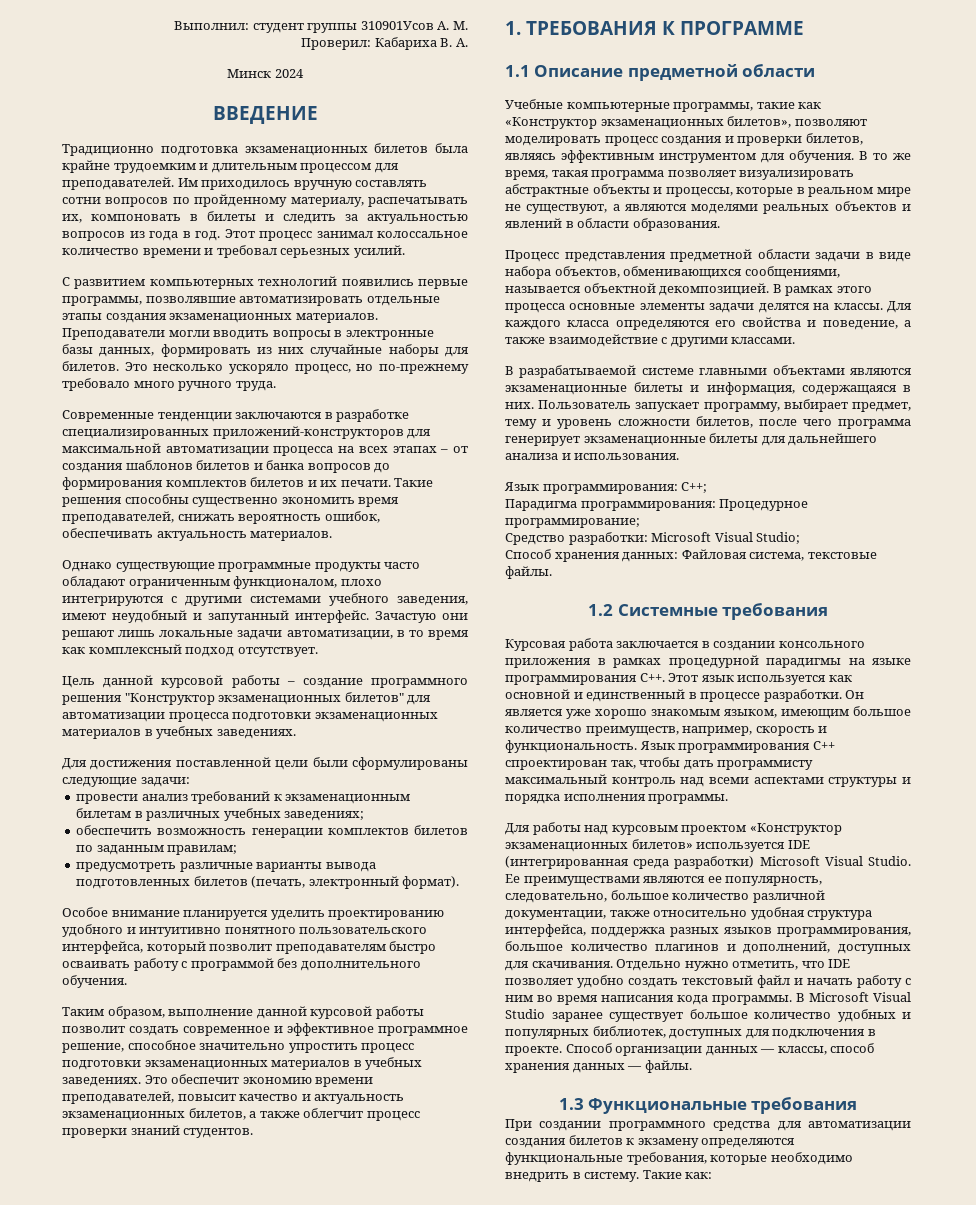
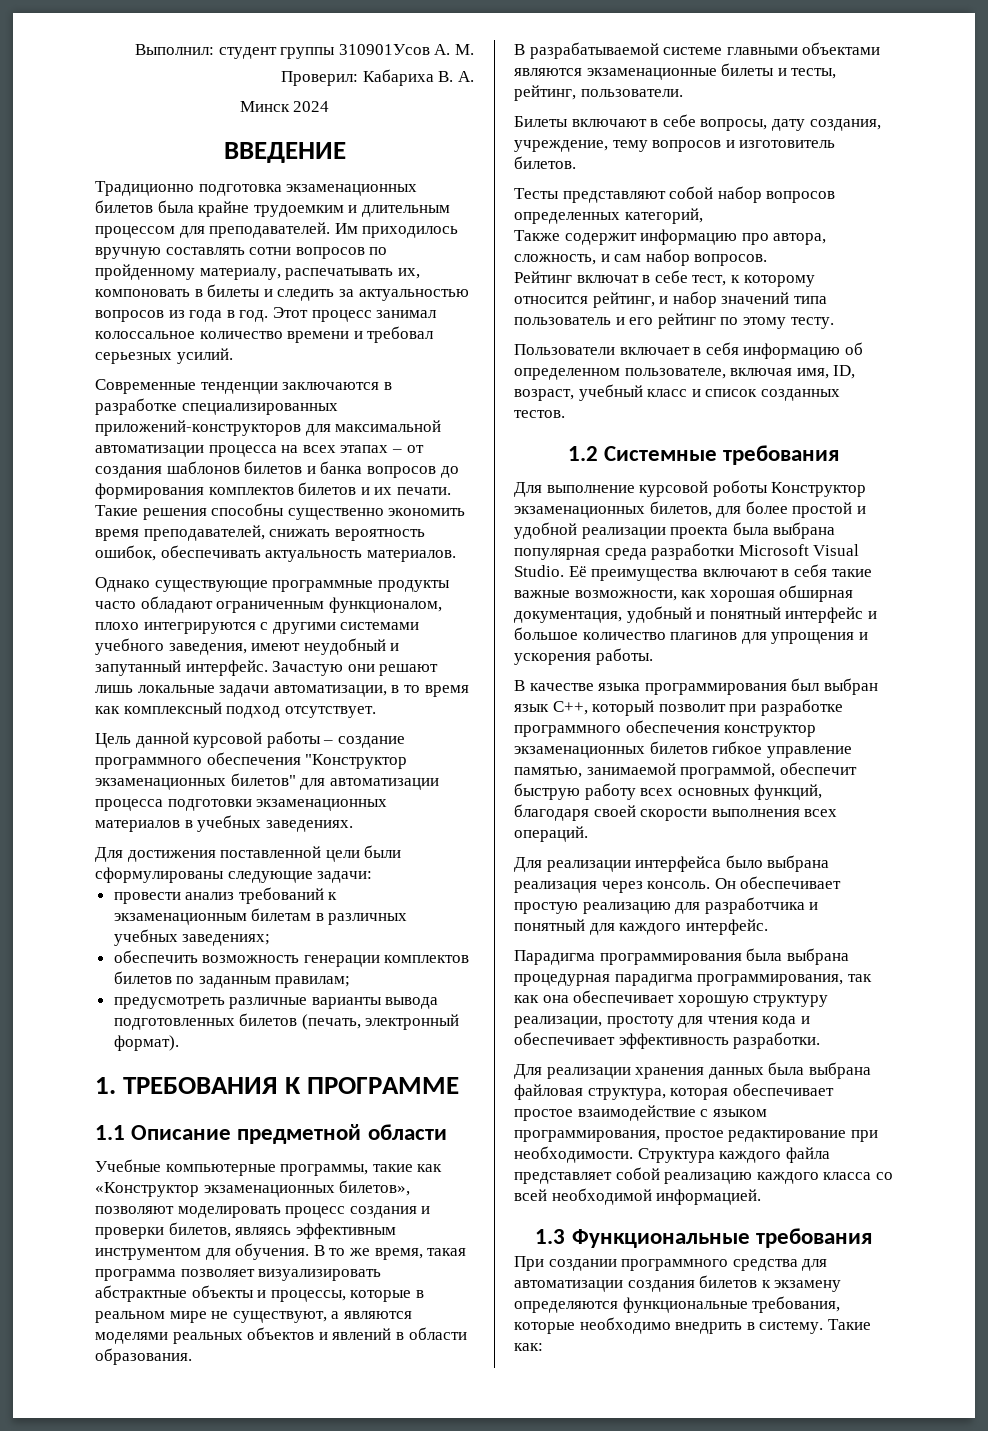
[62,276,468,289] [62,296,440,306] [62,313,378,323] [62,328,434,340] [62,344,469,357] [62,361,469,374] [62,378,276,391] // С развитием компьютерных технологий появились первые программы, позволявшие автоматизировать отдельные этапы создания экзаменационных материалов. Преподаватели могли вводить вопросы в электронные базы данных, формировать из них случайные наборы для билетов. Это несколько ускоряло процесс, но по-прежнему требовало много ручного труда. -> (233, 356) none
[62,695,122,705] решения -> [206,752,301,765] обеспечения
[62,907,445,920] [62,924,428,937] [62,941,437,954] [62,958,421,971] [62,975,127,988] [62,1006,424,1019] [62,1023,468,1036] [62,1040,415,1053] [62,1057,423,1070] [62,1074,374,1087] [62,1091,405,1104] [62,1108,420,1121] [62,1125,254,1138] // Особое внимание планируется уделить проектированию удобного и интуитивно понятного пользовательского интерфейса, который позволит преподавателям быстро осваивать работу с программой без дополнительного обучения. // Таким образом, выполнение данной курсовой работы позволит создать современное и эффективное программное решение, способное значительно упростить процесс подготовки экзаменационных материалов в учебных заведениях. Это обеспечит экономию времени преподавателей, повысит качество и актуальность экзаменационных билетов, а также облегчит процесс проверки знаний студентов. -> (179, 1043) none
[505,249,911,262] [505,266,840,279] [505,283,872,296] [505,301,912,313] [505,317,911,330] [505,334,796,347] // Процесс представления предметной области задачи в виде набора объектов, обменивающихся сообщениями, называется объектной декомпозицией. В рамках этого процесса основные элементы задачи делятся на классы. Для каждого класса определяются его свойства и поведение, а также взаимодействие с другими классами. -> (192, 1356) none
[706,382,911,395] [505,399,911,412] [505,416,911,429] [505,433,878,446] [505,453,680,460] [504,482,708,494] [505,499,809,511] [505,518,640,528] [505,532,801,545] [505,549,877,562] [505,566,552,579] [588,603,828,620] [505,638,865,651] [505,655,911,668] [505,673,852,685] [505,689,865,702] [505,706,911,719] [505,726,828,736] [505,740,835,753] [505,757,814,770] [505,774,911,787] [505,794,729,804] [505,822,842,835] [505,839,810,852] [505,856,911,869] [505,874,823,886] [505,890,825,903] [505,907,873,920] [505,924,911,937] [505,941,911,954] [505,959,851,971] [505,975,911,988] [505,992,911,1005] [505,1009,911,1022] [505,1026,876,1039] [505,1043,875,1056] [505,1060,692,1073] информация, содержащаяся в них. Пользователь запускает программу, выбирает предмет, тему и уровень сложности билетов, после чего программа генерирует экзаменационные билеты для дальнейшего анализа и использования. // Язык программирования: C++; // Парадигма программирования: Процедурное программирование; // Средство разработки: Microsoft Visual Studio; // Способ хранения данных: Файловая система, текстовые файлы. // 1.2 Системные требования // Курсовая работа заключается в создании консольного приложения в рамках процедурной парадигмы на языке программирования С++. Этот язык используется как основной и единственный в процессе разработки. Он является уже хорошо знакомым языком, имеющим большое количество преимуществ, например, скорость и функциональность. Язык программирования С++ спроектирован так, чтобы дать программисту максимальный контроль над всеми аспектами структуры и порядка исполнения программы. // Для работы над курсовым проектом «Конструктор экзаменационных билетов» используется IDE (интегрированная среда разработки) Microsoft Visual Studio. Ее преимуществами являются ее популярность, следовательно, большое количество различной документации, также относительно удобная структура интерфейса, поддержка разных языков программирования, большое количество плагинов и дополнений, доступных для скачивания. Отдельно нужно отметить, что IDE позволяет удобно создать текстовый файл и начать работу с ним во время написания кода программы. В Microsoft Visual Studio заранее существует большое количество удобных и популярных библиотек, доступных для подключения в проекте. Способ организации данных — классы, способ хранения данных — файлы. -> [791,68,837,79] [514,85,683,101] [514,114,881,131] [514,140,836,152] [514,156,576,169] [514,186,836,203] [514,208,703,224] [514,229,827,245] [514,249,768,266] [514,270,815,287] [514,291,827,308] [514,313,834,329] [514,342,863,359] [514,365,856,380] [514,384,840,401] [514,410,565,418] [567,445,840,465] [514,480,867,497] [514,501,866,518] [514,522,836,539] [514,543,860,560] [514,564,872,581] [514,585,854,602] [514,606,877,623] [514,627,868,644] [514,648,653,665] [514,678,878,695] [514,699,843,716] [514,720,817,737] [514,741,852,758] [514,762,857,779] [514,783,823,800] [514,804,838,821] [514,826,588,842] [514,855,830,872] [514,876,842,893] [514,897,819,914] [514,919,768,935] [514,948,849,965] [514,974,872,986] [514,990,829,1007] [514,1016,810,1028] [514,1032,821,1049] [514,1062,871,1079] [514,1083,834,1100] [514,1105,767,1121] [514,1130,878,1142] [514,1146,830,1163] [514,1167,893,1184] [514,1188,762,1205] тесты, рейтинг, пользователи. // Билеты включают в себе вопросы, дату создания, учреждение, тему вопросов и изготовитель билетов. // Тесты представляют собой набор вопросов определенных категорий, // Также содержит информацию про автора, сложность, и сам набор вопросов. // Рейтинг включат в себе тест, к которому относится рейтинг, и набор значений типа пользователь и его рейтинг по этому тесту. // Пользователи включает в себя информацию об определенном пользователе, включая имя, ID, возраст, учебный класс и список созданных тестов. // 1.2 Системные требования // Для выполнение курсовой роботы Конструктор экзаменационных билетов, для более простой и удобной реализации проекта была выбрана популярная среда разработки Microsoft Visual Studio. Её преимущества включают в себя такие важные возможности, как хорошая обширная документация, удобный и понятный интерфейс и большое количество плагинов для упрощения и ускорения работы. // В качестве языка программирования был выбран язык C++, который позволит при разработке программного обеспечения конструктор экзаменационных билетов гибкое управление памятью, занимаемой программой, обеспечит быструю работу всех основных функций, благодаря своей скорости выполнения всех операций. // Для реализации интерфейса было выбрана реализация через консоль. Он обеспечивает простую реализацию для разработчика и понятный для каждого интерфейс. // Парадигма программирования была выбрана процедурная парадигма программирования, так как она обеспечивает хорошую структуру реализации, простоту для чтения кода и обеспечивает эффективность разработки. // Для реализации хранения данных была выбрана файловая структура, которая обеспечивает простое взаимодействие с языком программирования, простое редактирование при необходимости. Структура каждого файла представляет собой реализацию каждого класса со всей необходимой информацией.

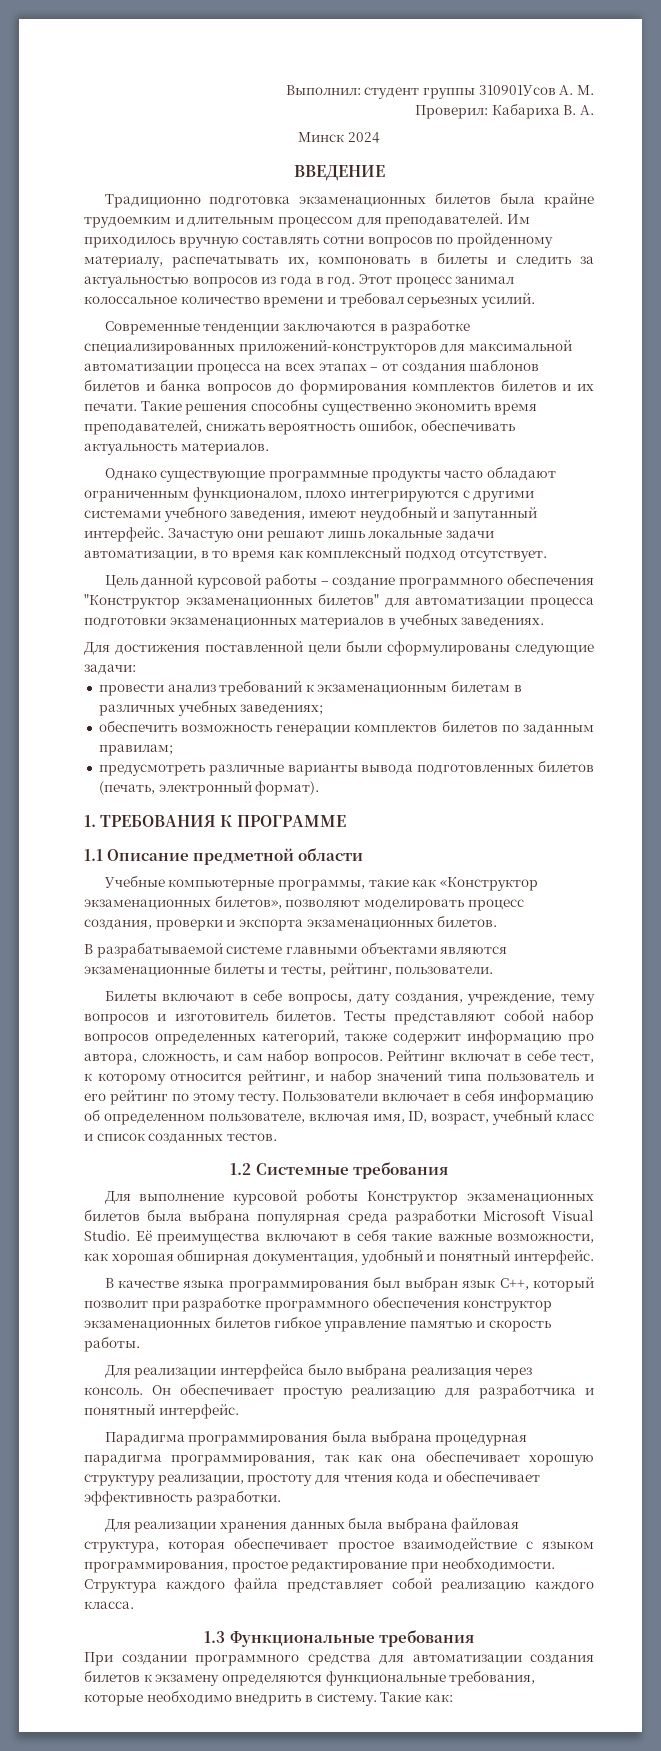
[349,1206,431,1218] [95,1222,396,1239] [95,1243,467,1260] [95,1269,382,1281] [95,1285,424,1302] [95,1311,412,1323] [95,1327,467,1344] [95,1348,192,1365] создания и проверки билетов, являясь эффективным инструментом для обучения. В то же время, такая программа позволяет визуализировать абстрактные объекты и процессы, которые в реальном мире не существуют, а являются моделями реальных объектов и явлений в области образования. -> [84,915,498,931] создания, проверки и экспорта экзаменационных билетов.
(576, 162) // -> (336, 1015) none
[514,230,560,241] // Также -> [345,1033,387,1041] также
(768, 260) // -> (383, 1059) none
(834, 323) // -> (279, 1099) none
[649,501,866,518] [514,522,729,539] билетов, для более простой и удобной реализации проекта -> [84,1209,140,1221] билетов
[785,607,877,623] [514,627,868,644] [514,648,653,665] интерфейс и большое количество плагинов для упрощения и ускорения работы. -> [513,1250,594,1265] интерфейс.
[514,762,857,779] [514,783,823,800] [514,804,838,821] [514,826,588,842] памятью, занимаемой программой, обеспечит быструю работу всех основных функций, благодаря своей скорости выполнения всех операций. -> [409,1320,551,1332] [84,1336,140,1352] памятью и скорость работы.
[589,923,682,935] для каждого -> (155, 1409) none
[823,1172,893,1180] [514,1188,762,1205] класса со всей необходимой информацией. -> [84,1601,134,1609] класса.

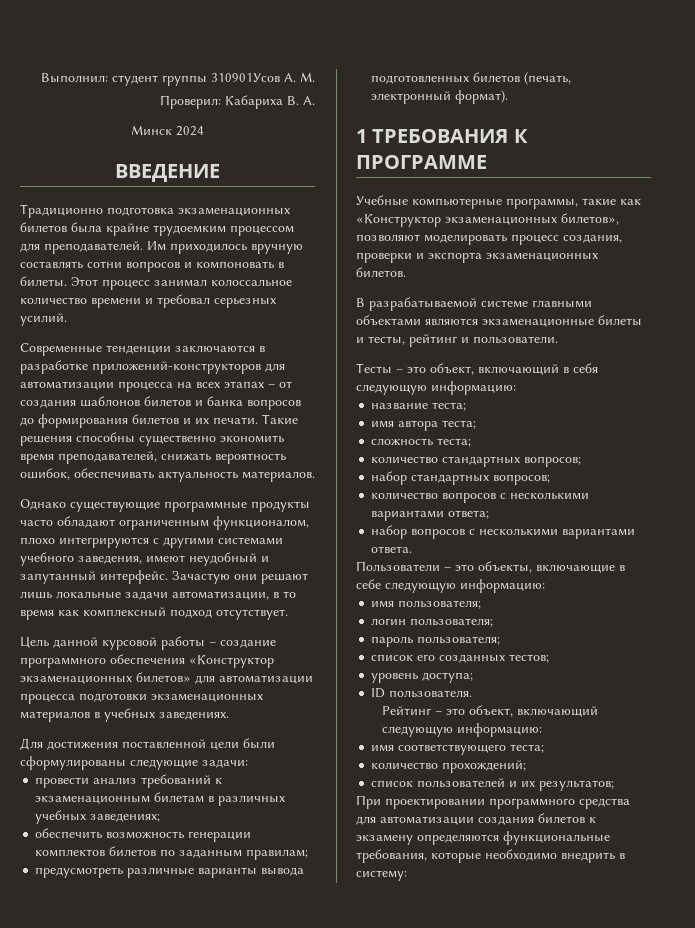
[174,216,275,227] и длительным -> (226, 230) none
[436,233,553,248] [84,252,594,268] [84,276,356,288] по пройденному материалу, распечатывать их, компоновать в билеты и следить за актуальностью вопросов из года в год. -> [184,261,284,269] [20,276,67,287] и компоновать в билеты.
[84,343,235,355] специализированных -> (88, 367) none
[468,340,572,351] максимальной -> (285, 367) none
[412,383,496,391] комплектов -> (128, 421) none
[84,593,380,609] "Конструктор экзаменационных билетов" -> [189,655,274,668] [20,672,191,684] «Конструктор экзаменационных билетов»
[84,815,96,827] 1. -> [356,129,367,143] 1
[84,848,364,865] // 1.1 Описание предметной области -> (487, 162) none
[329,963,392,978] рейтинг, -> [409,334,469,347] рейтинг и
[104,989,596,1005] [84,1009,594,1025] [84,1030,594,1045] [84,1049,594,1065] [84,1069,594,1085] [84,1089,595,1105] [84,1109,594,1125] [84,1133,277,1144] [230,1162,448,1179] [104,1189,594,1205] [84,1209,595,1225] [84,1229,594,1245] [84,1249,594,1265] [104,1276,595,1292] [84,1296,553,1312] [84,1316,551,1332] [84,1336,140,1352] [104,1363,533,1379] [84,1383,594,1399] [84,1404,239,1419] [104,1430,528,1446] [84,1450,594,1466] [84,1470,540,1486] [84,1490,281,1506] [104,1517,520,1533] [84,1537,594,1553] [84,1557,555,1573] [84,1577,594,1593] [84,1601,134,1609] [204,1630,474,1647] Билеты включают в себе вопросы, дату создания, учреждение, тему вопросов и изготовитель билетов. Тесты представляют собой набор вопросов определенных категорий, также содержит информацию про автора, сложность, и сам набор вопросов. Рейтинг включат в себе тест, к которому относится рейтинг, и набор значений типа пользователь и его рейтинг по этому тесту. Пользователи включает в себя информацию об определенном пользователе, включая имя, ID, возраст, учебный класс и список созданных тестов. // 1.2 Системные требования // Для выполнение курсовой роботы Конструктор экзаменационных билетов была выбрана популярная среда разработки Microsoft Visual Studio. Её преимущества включают в себя такие важные возможности, как хорошая обширная документация, удобный и понятный интерфейс. // В качестве языка программирования был выбран язык C++, который позволит при разработке программного обеспечения конструктор экзаменационных билетов гибкое управление памятью и скорость работы. // Для реализации интерфейса было выбрана реализация через консоль. Он обеспечивает простую реализацию для разработчика и понятный интерфейс. // Парадигма программирования была выбрана процедурная парадигма программирования, так как она обеспечивает хорошую структуру реализации, простоту для чтения кода и обеспечивает эффективность разработки. // Для реализации хранения данных была выбрана файловая структура, которая обеспечивает простое взаимодействие с языком программирования, простое редактирование при необходимости. Структура каждого файла представляет собой реализацию каждого класса. // 1.3 Функциональные требования -> [356,363,598,375] [356,381,516,395] [371,402,467,411] [371,420,477,431] [371,438,472,447] [371,456,582,467] [371,471,551,485] [371,492,590,503] [371,510,490,521] [371,525,636,539] [371,546,413,554] [356,561,625,573] [356,579,545,593] [371,600,482,609] [371,618,494,627] [371,636,501,647] [371,654,550,663] [371,672,474,683] [371,688,473,698] [381,705,598,717] [381,723,542,737] [371,744,545,755] [371,760,527,773] [371,778,615,791] Тесты – это объект, включающий в себя следующую информацию: // название теста; // имя автора теста; // сложность теста; // количество стандартных вопросов; // набор стандартных вопросов; // количество вопросов с несколькими вариантами ответа; // набор вопросов с несколькими вариантами ответа. // Пользователи – это объекты, включающие в себе следующую информацию: // имя пользователя; // логин пользователя; // пароль пользователя; // список его созданных тестов; // уровень доступа; // ID пользователя. // Рейтинг – это объект, включающий следующую информацию: // имя соответствующего теста; // количество прохождений; // список пользователей и их результатов;
[121,1654,187,1665] создании -> [385,798,485,809] проектировании
[316,1692,453,1706] систему. Такие как: -> [356,870,407,881] систему:

